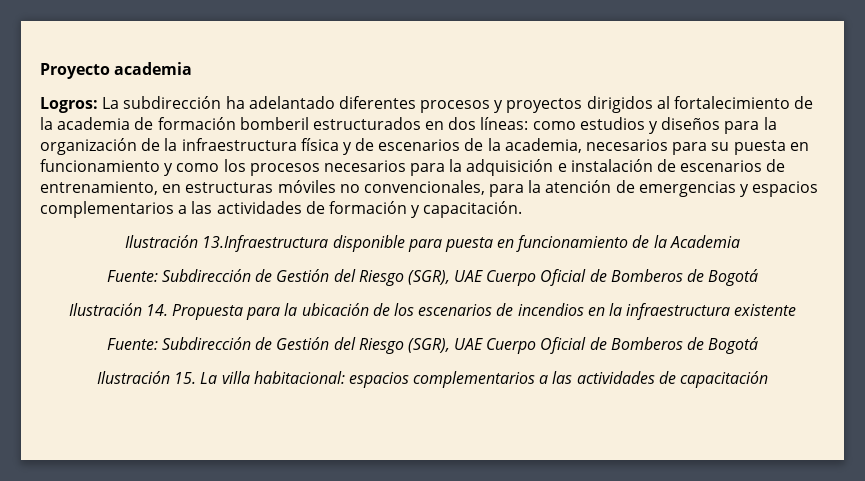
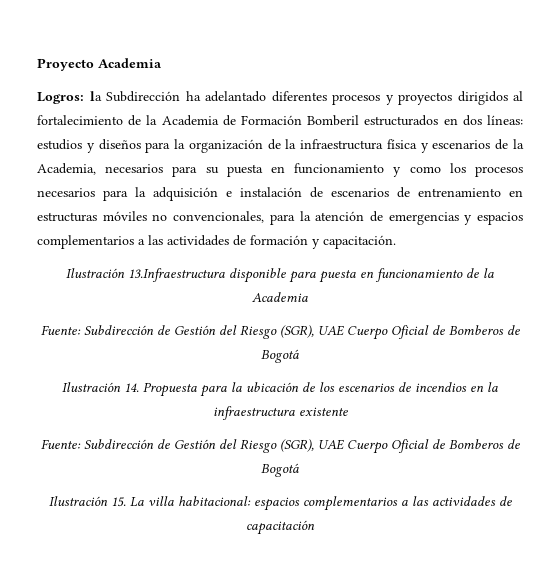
[114,62,193,75] academia -> [98,58,162,68] Academia
[102,96,222,109] La subdirección -> [89,91,180,102] la Subdirección
[57,117,309,130] academia de formación bomberil -> [161,115,360,126] Academia de Formación Bomberil
[532,121,576,130] como -> (523, 120) none
[355,138,375,151] de -> (429, 148) none
[504,138,582,153] academia, -> [37,163,96,175] Academia,
[40,181,158,195] entrenamiento, -> [418,188,501,197] entrenamiento

